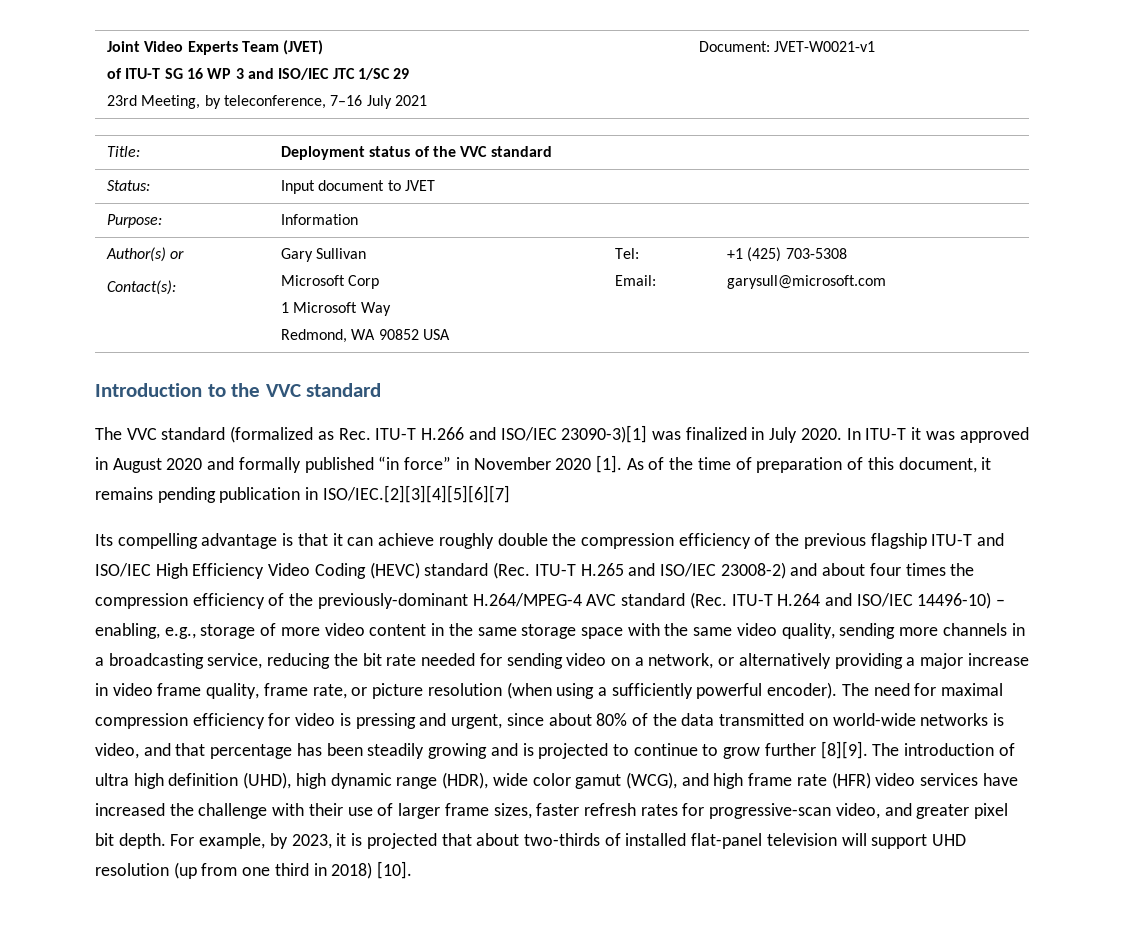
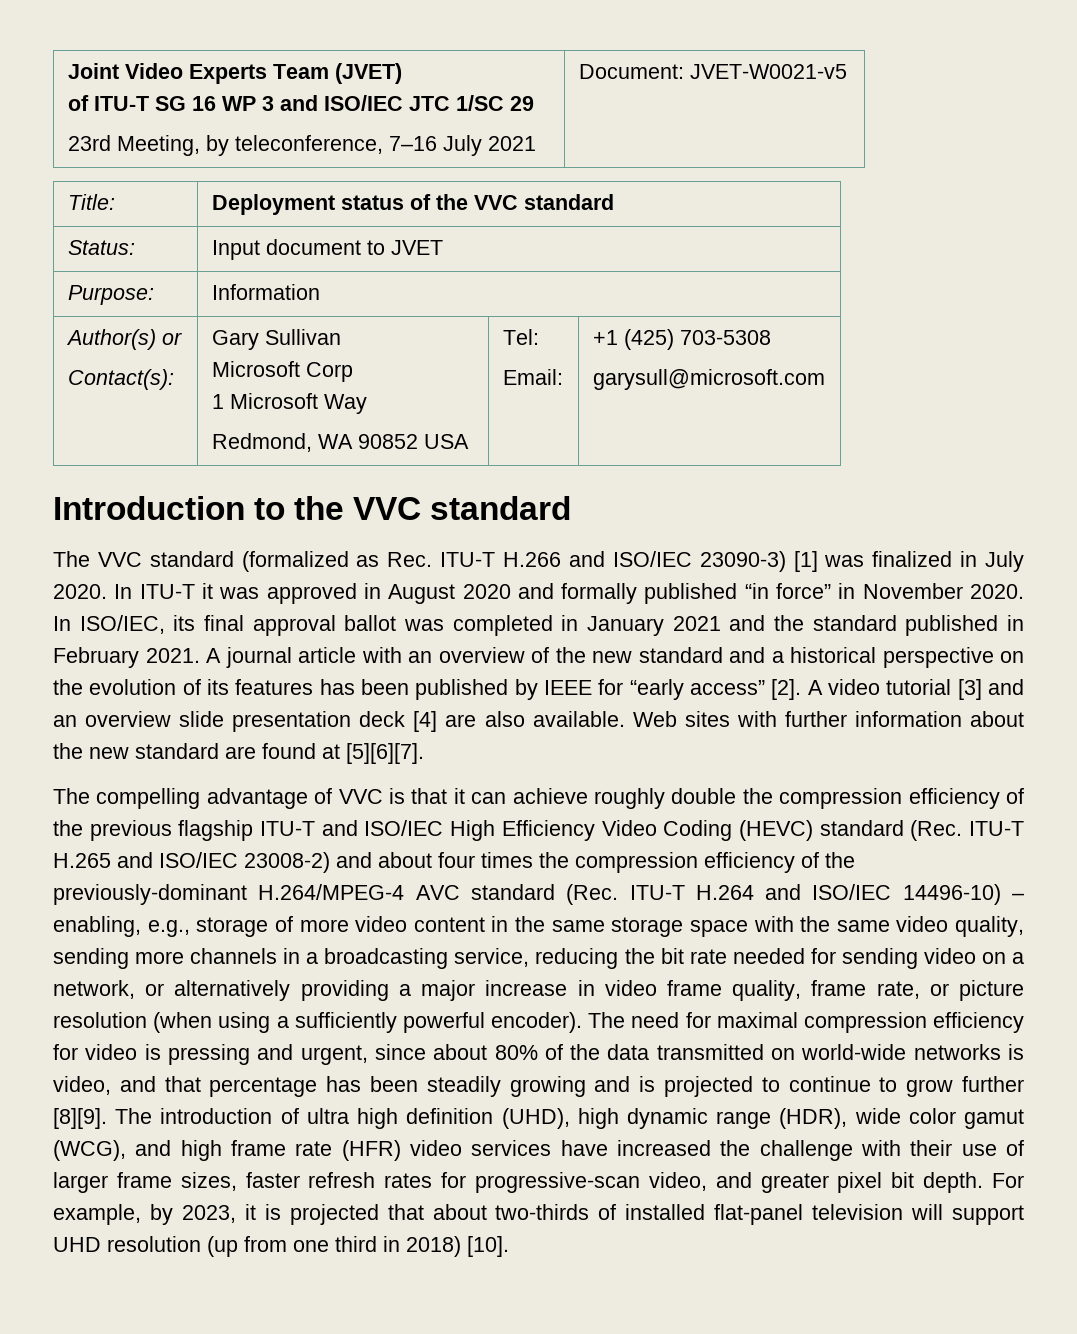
[774,41,876,52] JVET-W0021-v1 -> [689,64,847,79] JVET-W0021-v5
[561,425,648,443] 23090-3)[1] -> [699,551,818,572] 23090-3) [1]
[555,455,992,473] [95,485,510,503] [95,533,278,549] 2020 [1]. As of the time of preparation of this document, it remains pending publication in ISO/IEC.[2][3][4][5][6][7] // Its compelling advantage -> [970,584,1024,599] [53,615,1024,636] [53,647,1024,668] [53,679,1025,700] [53,711,1024,732] [53,743,424,764] [53,788,383,809] 2020. In ISO/IEC, its final approval ballot was completed in January 2021 and the standard published in February 2021. A journal article with an overview of the new standard and a historical perspective on the evolution of its features has been published by IEEE for “early access” [2]. A video tutorial [3] and an overview slide presentation deck [4] are also available. Web sites with further information about the new standard are found at [5][6][7]. // The compelling advantage of VVC

